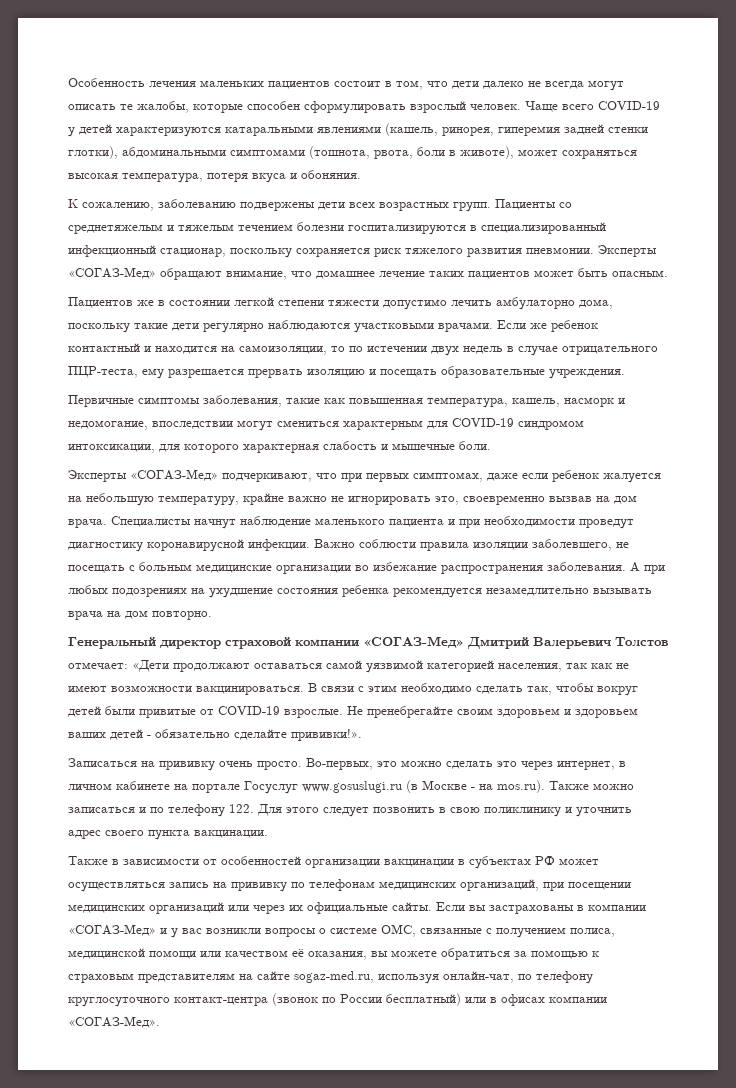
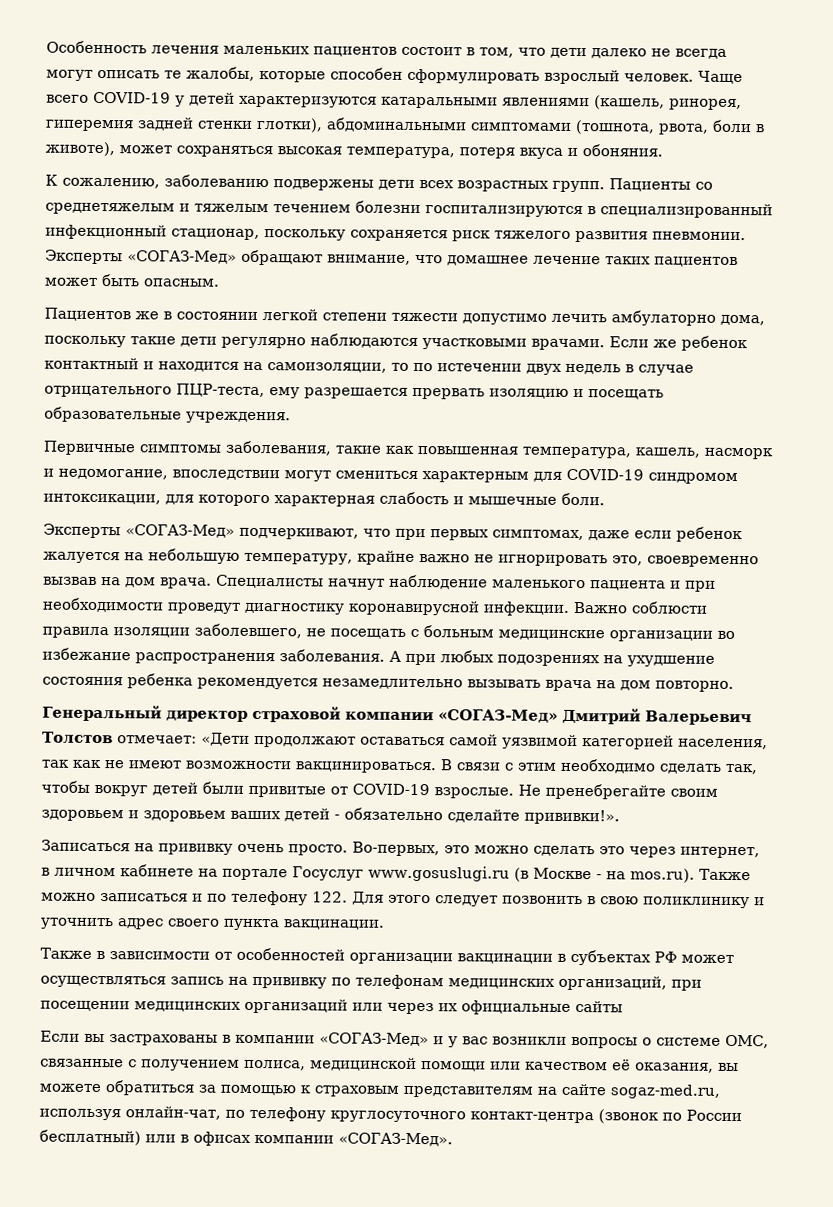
[392,902,432,911] сайты. -> [575,1001,623,1013] сайты //

